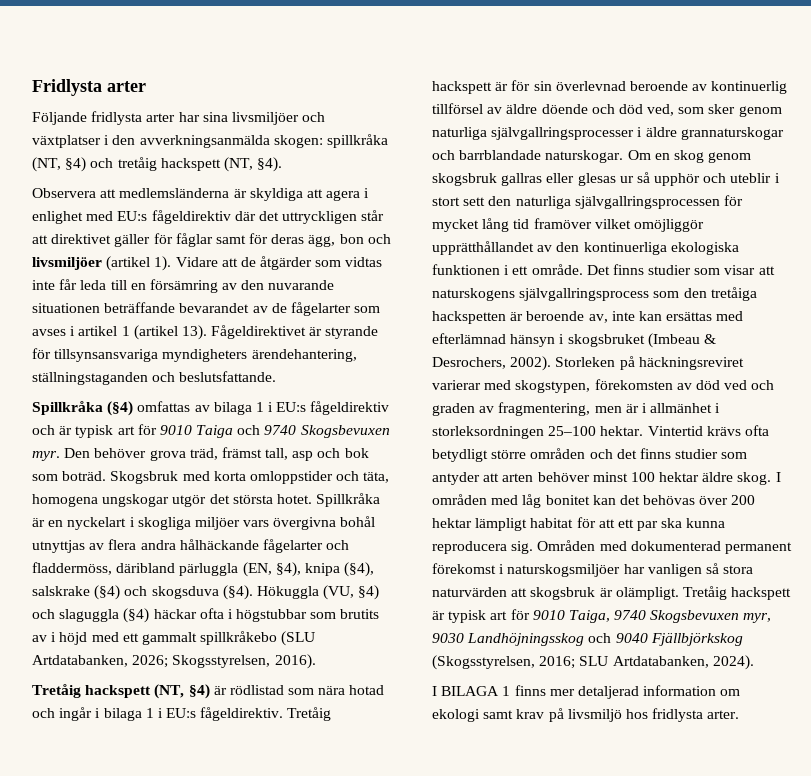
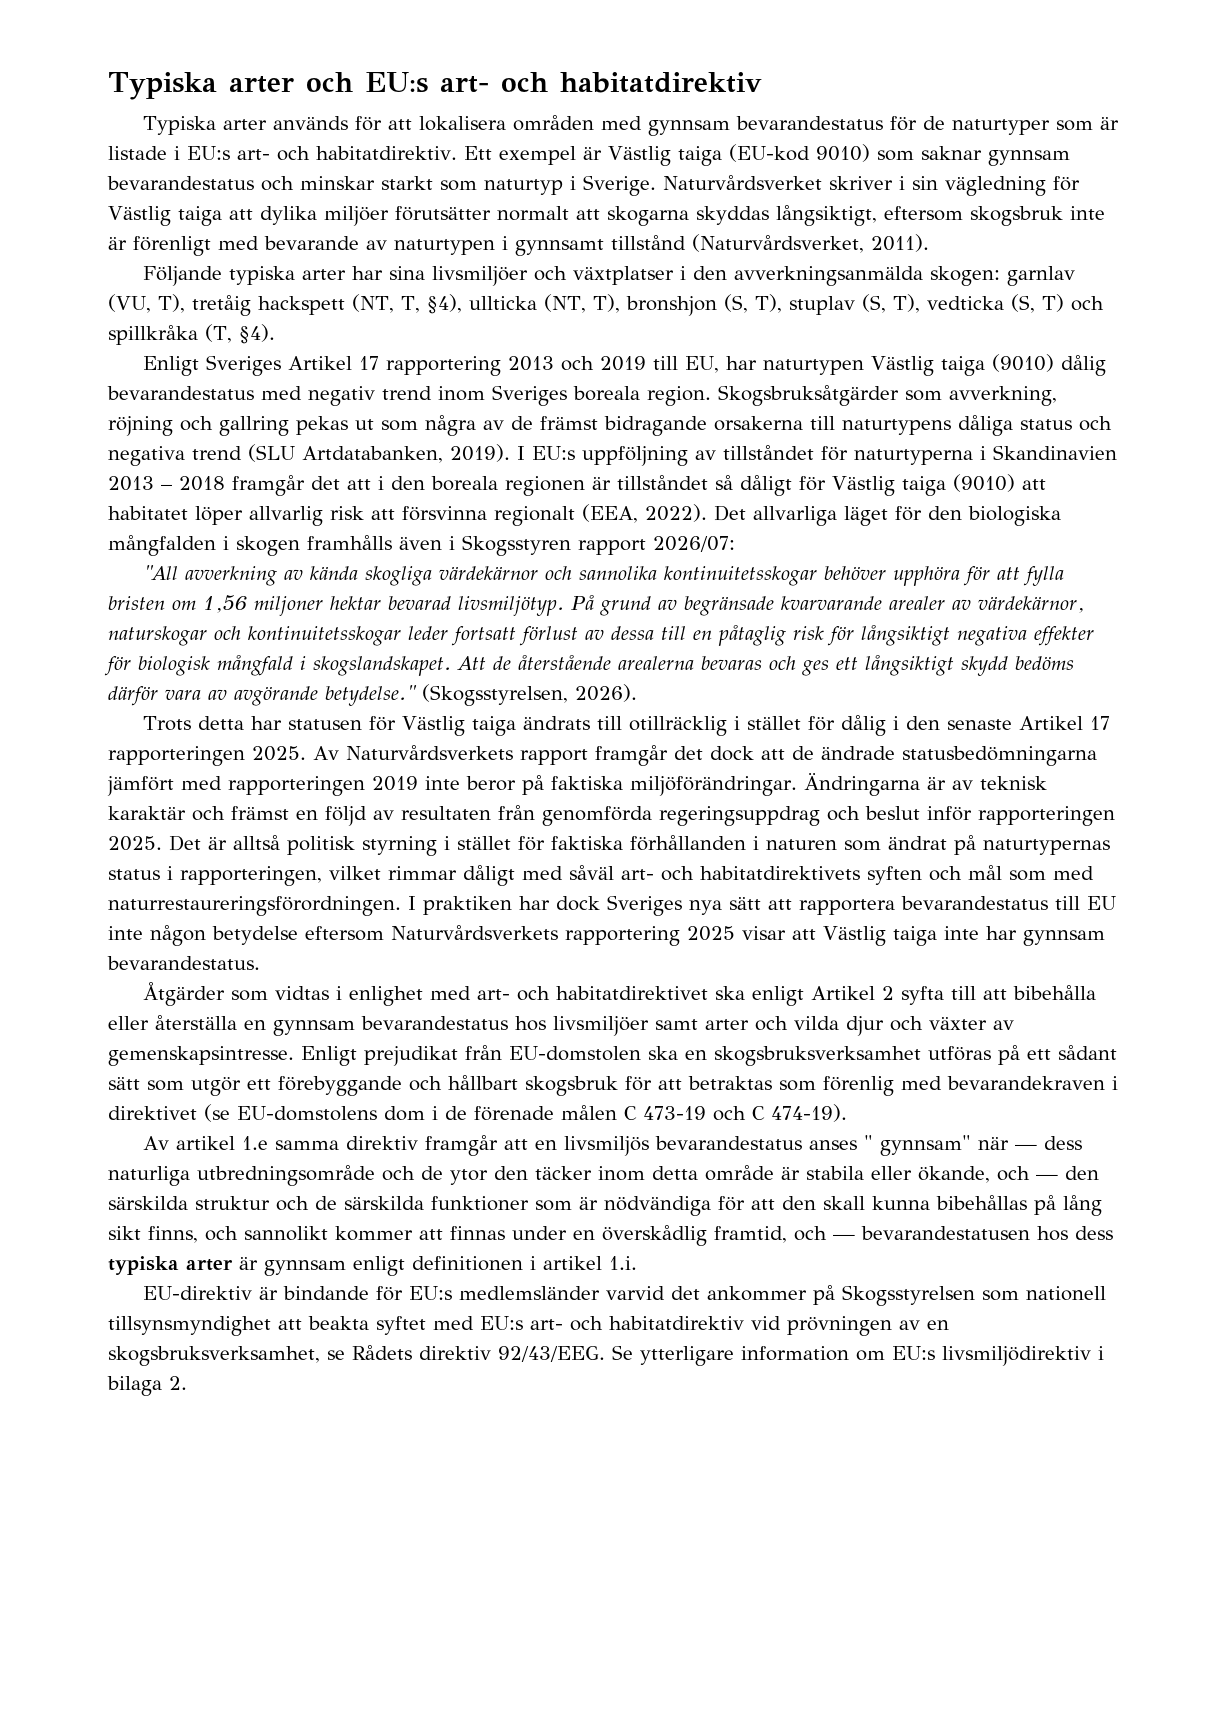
[32,79,146,96] Fridlysta arter -> [108,72,762,100] [143,115,1120,136] [108,144,1070,166] [107,175,1080,196] [108,205,1105,226] [108,234,929,256] Typiska arter och EU:s art- och habitatdirektiv // Typiska arter används för att lokalisera områden med gynnsam bevarandestatus för de naturtyper som är listade i EU:s art- och habitatdirektiv. Ett exempel är Västlig taiga (EU-kod 9010) som saknar gynnsam bevarandestatus och minskar starkt som naturtyp i Sverige. Naturvårdsverket skriver i sin vägledning för Västlig taiga att dylika miljöer förutsätter normalt att skogarna skyddas långsiktigt, eftersom skogsbruk inte är förenligt med bevarande av naturtypen i gynnsamt tillstånd (Naturvårdsverket, 2011).
[91,111,143,125] fridlysta -> [229,266,296,285] typiska
[326,134,388,148] [32,157,283,172] [32,188,370,201] [32,210,385,224] [32,233,391,247] [32,256,383,271] [32,279,335,293] [32,302,381,316] [32,325,379,340] [32,348,357,362] [32,371,277,385] [32,401,390,416] [32,424,390,438] [32,447,369,461] [32,471,390,484] [32,493,381,507] [32,516,376,530] [32,539,350,553] [32,562,375,577] [32,585,380,600] [32,608,380,623] [32,631,316,646] [32,654,316,669] [32,684,385,699] [32,707,332,721] [432,80,788,94] [432,103,782,117] [432,127,784,140] [432,150,752,163] [432,172,780,186] [432,195,743,209] [432,218,704,232] [432,241,739,255] [432,264,775,275] [432,287,757,301] [432,311,744,324] [432,333,716,348] [432,356,744,371] [432,379,775,393] [432,402,721,416] [432,425,769,439] [432,448,748,462] [432,472,781,485] [432,494,756,508] [432,517,726,531] [432,540,792,554] [432,563,754,577] [432,586,792,600] [432,609,772,623] [432,633,743,646] [432,655,754,670] [432,685,741,699] [432,708,740,722] spillkråka (NT, §4) och tretåig hackspett (NT, §4). // Observera att medlemsländerna är skyldiga att agera i enlighet med EU:s fågeldirektiv där det uttryckligen står att direktivet gäller för fåglar samt för deras ägg, bon och livsmiljöer (artikel 1). Vidare att de åtgärder som vidtas inte får leda till en försämring av den nuvarande situationen beträffande bevarandet av de fågelarter som avses i artikel 1 (artikel 13). Fågeldirektivet är styrande för tillsynsansvariga myndigheters ärendehantering, ställningstaganden och beslutsfattande. // Spillkråka (§4) omfattas av bilaga 1 i EU:s fågeldirektiv och är typisk art för 9010 Taiga och 9740 Skogsbevuxen myr. Den behöver grova träd, främst tall, asp och bok som boträd. Skogsbruk med korta omloppstider och täta, homogena ungskogar utgör det största hotet. Spillkråka är en nyckelart i skogliga miljöer vars övergivna bohål utnyttjas av flera andra hålhäckande fågelarter och fladdermöss, däribland pärluggla (EN, §4), knipa (§4), salskrake (§4) och skogsduva (§4). Hökuggla (VU, §4) och slaguggla (§4) häckar ofta i högstubbar som brutits av i höjd med ett gammalt spillkråkebo (SLU Artdatabanken, 2026; Skogsstyrelsen, 2016). // Tretåig hackspett (NT, §4) är rödlistad som nära hotad och ingår i bilaga 1 i EU:s fågeldirektiv. Tretåig hackspett är för sin överlevnad beroende av kontinuerlig tillförsel av äldre döende och död ved, som sker genom naturliga självgallringsprocesser i äldre grannaturskogar och barrblandade naturskogar. Om en skog genom skogsbruk gallras eller glesas ur så upphör och uteblir i stort sett den naturliga självgallringsprocessen för mycket lång tid framöver vilket omöjliggör upprätthållandet av den kontinuerliga ekologiska funktionen i ett område. Det finns studier som visar att naturskogens självgallringsprocess som den tretåiga hackspetten är beroende av, inte kan ersättas med efterlämnad hänsyn i skogsbruket (Imbeau & Desrochers, 2002). Storleken på häckningsreviret varierar med skogstypen, förekomsten av död ved och graden av fragmentering, men är i allmänhet i storleksordningen 25–100 hektar. Vintertid krävs ofta betydligt större områden och det finns studier som antyder att arten behöver minst 100 hektar äldre skog. I områden med låg bonitet kan det behövas över 200 hektar lämpligt habitat för att ett par ska kunna reproducera sig. Områden med dokumenterad permanent förekomst i naturskogsmiljöer har vanligen så stora naturvärden att skogsbruk är olämpligt. Tretåig hackspett är typisk art för 9010 Taiga, 9740 Skogsbevuxen myr, 9030 Landhöjningsskog och 9040 Fjällbjörkskog (Skogsstyrelsen, 2016; SLU Artdatabanken, 2024). // I BILAGA 1 finns mer detaljerad information om ekologi samt krav på livsmiljö hos fridlysta arter. -> [1007,266,1076,286] [108,294,1104,316] [108,324,275,345] [143,354,1107,376] [107,385,1057,406] [108,415,1112,436] [108,444,1117,466] [108,474,1046,496] [108,504,1061,526] [108,535,735,556] [143,565,1065,586] [108,595,1085,616] [108,625,1094,646] [104,655,1074,676] [108,684,637,706] [143,715,1111,736] [108,745,1097,766] [107,773,1047,796] [108,805,1115,826] [108,835,1110,856] [108,865,1094,886] [108,895,1116,916] [108,925,1105,946] [107,956,260,970] [143,982,1097,1006] [108,1015,1014,1036] [108,1045,1117,1066] [108,1075,1118,1096] [108,1104,847,1122] [143,1135,1083,1156] [108,1165,1099,1186] [108,1195,1102,1216] [108,1225,1113,1246] [108,1256,637,1276] [143,1285,1107,1306] [108,1316,949,1336] [108,1345,1104,1366] [107,1376,187,1396] garnlav (VU, T), tretåig hackspett (NT, T, §4), ullticka (NT, T), bronshjon (S, T), stuplav (S, T), vedticka (S, T) och spillkråka (T, §4). // Enligt Sveriges Artikel 17 rapportering 2013 och 2019 till EU, har naturtypen Västlig taiga (9010) dålig bevarandestatus med negativ trend inom Sveriges boreala region. Skogsbruksåtgärder som avverkning, röjning och gallring pekas ut som några av de främst bidragande orsakerna till naturtypens dåliga status och negativa trend (SLU Artdatabanken, 2019). I EU:s uppföljning av tillståndet för naturtyperna i Skandinavien 2013 – 2018 framgår det att i den boreala regionen är tillståndet så dåligt för Västlig taiga (9010) att habitatet löper allvarlig risk att försvinna regionalt (EEA, 2022). Det allvarliga läget för den biologiska mångfalden i skogen framhålls även i Skogsstyren rapport 2026/07: // "All avverkning av kända skogliga värdekärnor och sannolika kontinuitetsskogar behöver upphöra för att fylla bristen om 1,56 miljoner hektar bevarad livsmiljötyp. På grund av begränsade kvarvarande arealer av värdekärnor, naturskogar och kontinuitetsskogar leder fortsatt förlust av dessa till en påtaglig risk för långsiktigt negativa effekter för biologisk mångfald i skogslandskapet. Att de återstående arealerna bevaras och ges ett långsiktigt skydd bedöms därför vara av avgörande betydelse." (Skogsstyrelsen, 2026). // Trots detta har statusen för Västlig taiga ändrats till otillräcklig i stället för dålig i den senaste Artikel 17 rapporteringen 2025. Av Naturvårdsverkets rapport framgår det dock att de ändrade statusbedömningarna jämfört med rapporteringen 2019 inte beror på faktiska miljöförändringar. Ändringarna är av teknisk karaktär och främst en följd av resultaten från genomförda regeringsuppdrag och beslut inför rapporteringen 2025. Det är alltså politisk styrning i stället för faktiska förhållanden i naturen som ändrat på naturtypernas status i rapporteringen, vilket rimmar dåligt med såväl art- och habitatdirektivets syften och mål som med naturrestaureringsförordningen. I praktiken har dock Sveriges nya sätt att rapportera bevarandestatus till EU inte någon betydelse eftersom Naturvårdsverkets rapportering 2025 visar att Västlig taiga inte har gynnsam bevarandestatus. // Åtgärder som vidtas i enlighet med art- och habitatdirektivet ska enligt Artikel 2 syfta till att bibehålla eller återställa en gynnsam bevarandestatus hos livsmiljöer samt arter och vilda djur och växter av gemenskapsintresse. Enligt prejudikat från EU-domstolen ska en skogsbruksverksamhet utföras på ett sådant sätt som utgör ett förebyggande och hållbart skogsbruk för att betraktas som förenlig med bevarandekraven i direktivet (se EU-domstolens dom i de förenade målen C 473-19 och C 474-19). // Av artikel 1.e samma direktiv framgår att en livsmiljös bevarandestatus anses " gynnsam" när — dess naturliga utbredningsområde och de ytor den täcker inom detta område är stabila eller ökande, och — den särskilda struktur och de särskilda funktioner som är nödvändiga för att den skall kunna bibehållas på lång sikt finns, och sannolikt kommer att finnas under en överskådlig framtid, och — bevarandestatusen hos dess typiska arter är gynnsam enligt definitionen i artikel 1.i. // EU-direktiv är bindande för EU:s medlemsländer varvid det ankommer på Skogsstyrelsen som nationell tillsynsmyndighet att beakta syftet med EU:s art- och habitatdirektiv vid prövningen av en skogsbruksverksamhet, se Rådets direktiv 92/43/EEG. Se ytterligare information om EU:s livsmiljödirektiv i bilaga 2.

